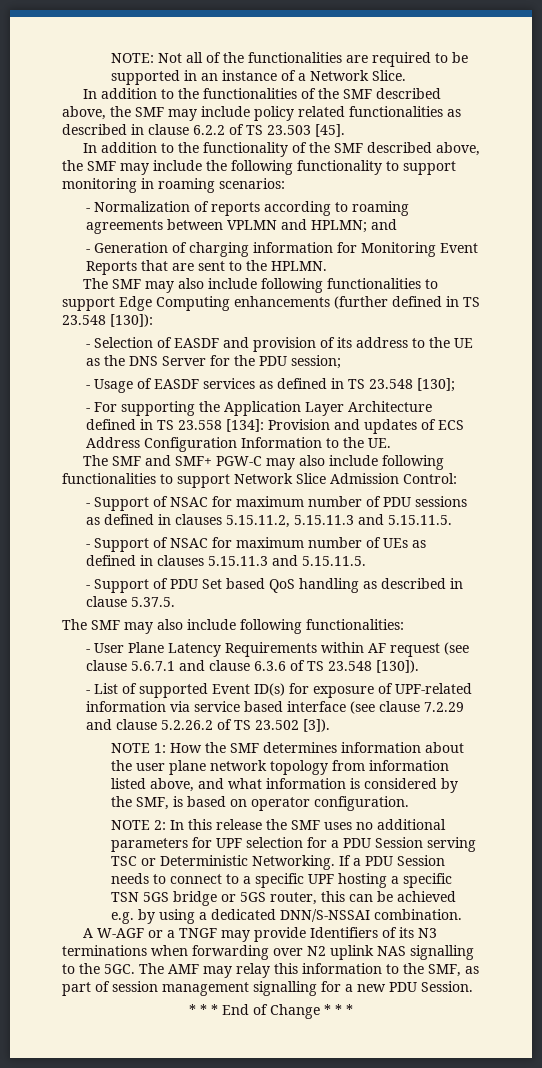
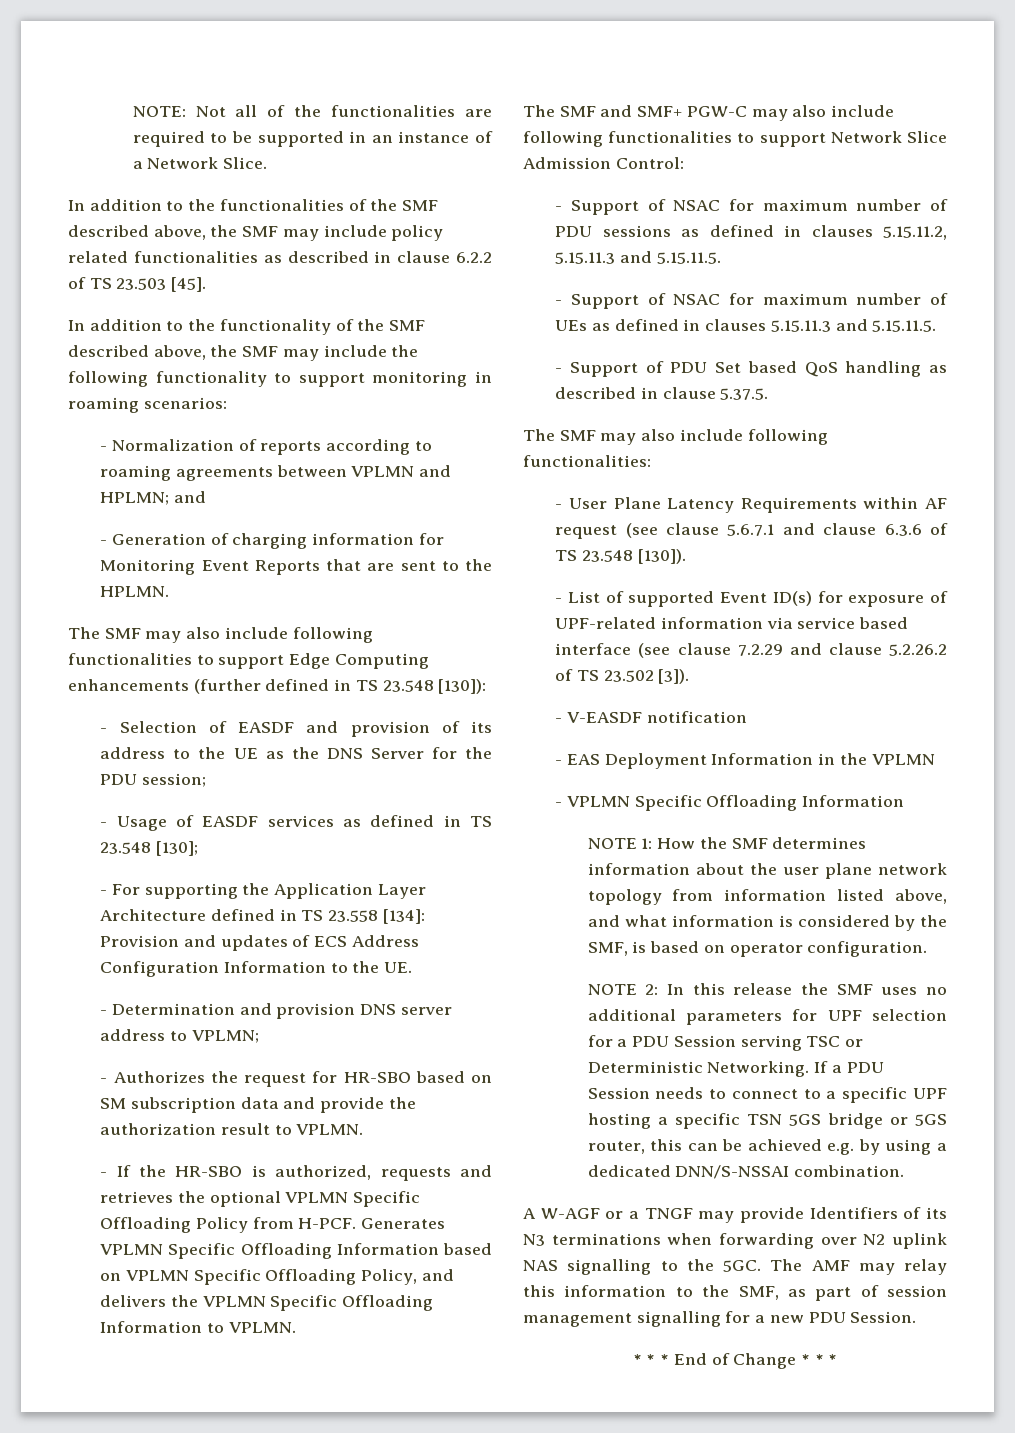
(392, 443) none -> [100,1003,452,1019] [100,1029,259,1043] [100,1071,492,1087] [100,1097,416,1113] [100,1123,364,1135] [100,1165,492,1181] [100,1191,421,1207] [100,1217,446,1233] [100,1243,492,1259] [100,1269,454,1285] [100,1295,434,1311] [100,1321,296,1333] // - Determination and provision DNS server address to VPLMN; // - Authorizes the request for HR-SBO based on SM subscription data and provide the authorization result to VPLMN. // - If the HR-SBO is authorized, requests and retrieves the optional VPLMN Specific Offloading Policy from H-PCF. Generates VPLMN Specific Offloading Information based on VPLMN Specific Offloading Policy, and delivers the VPLMN Specific Offloading Information to VPLMN.
(331, 725) none -> [555,711,747,723] [555,753,935,769] [555,795,905,811] // - V-EASDF notification // - EAS Deployment Information in the VPLMN // - VPLMN Specific Offloading Information

